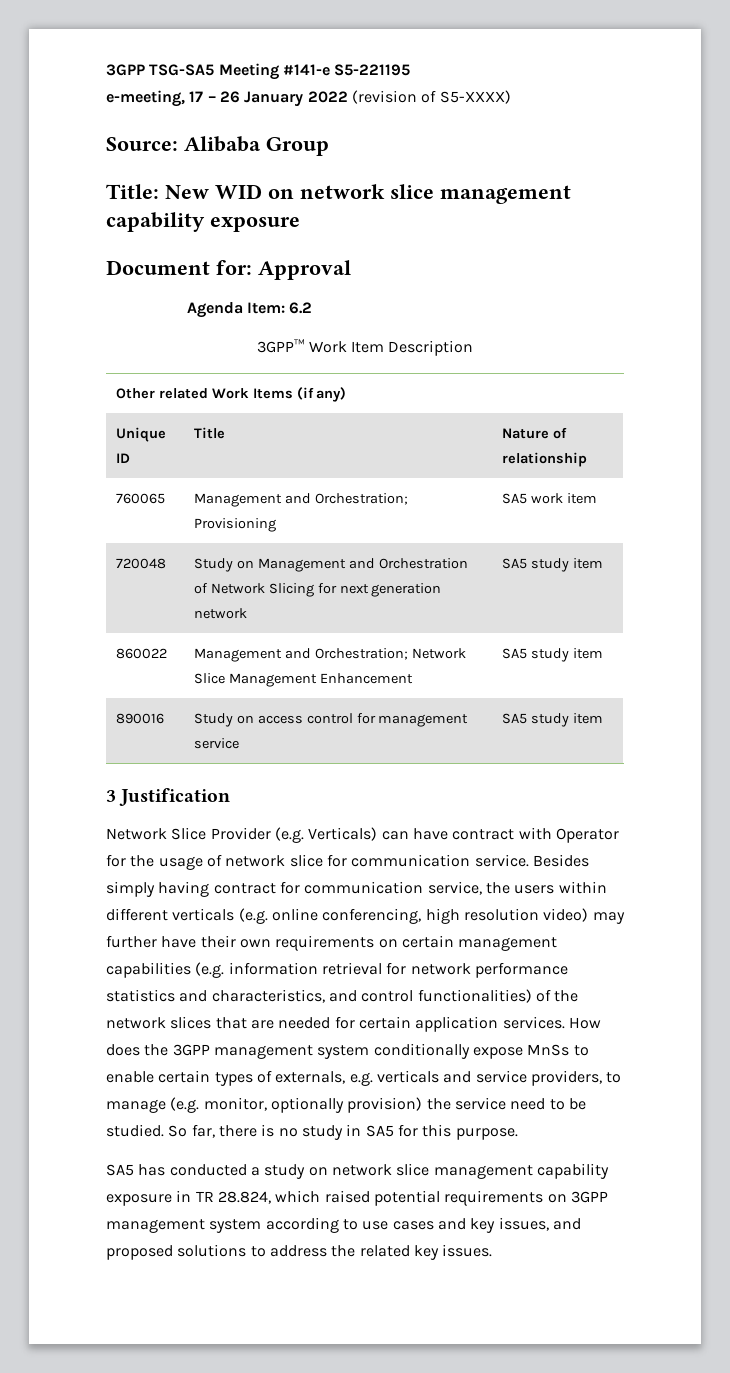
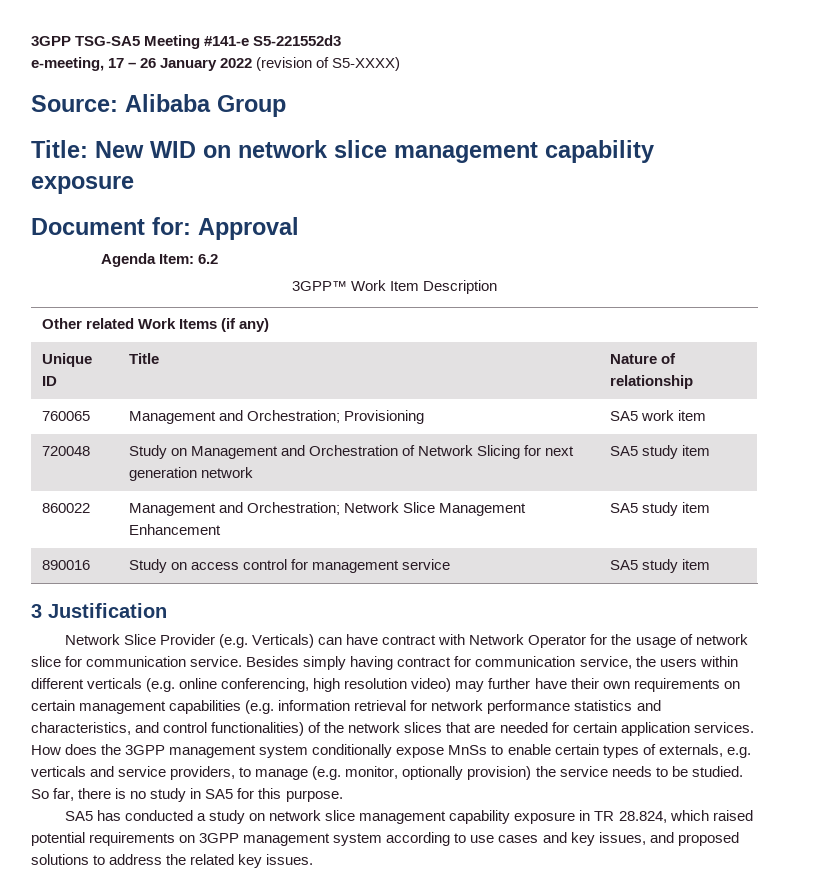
[334,64,411,76] S5-221195 -> [253,35,342,46] S5-221552d3
(552, 833) none -> [469,634,525,645] Network
[510,1098,546,1110] need -> [611,766,652,777] needs

